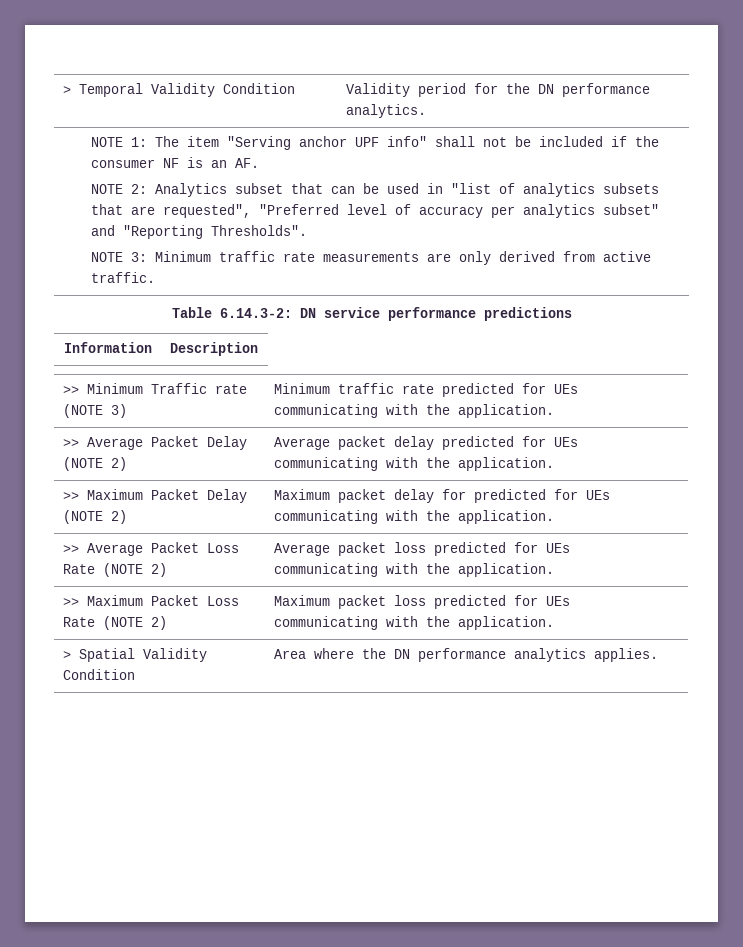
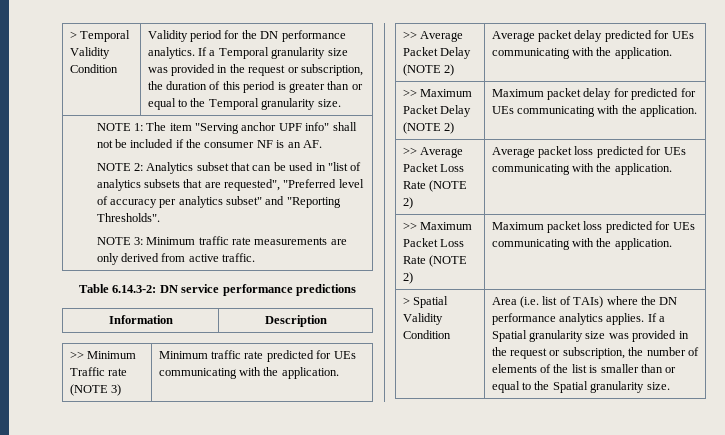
(426, 111) none -> [198,47,348,59] [147,64,363,76] [147,81,363,93] [147,98,341,110] If a Temporal granularity size was provided in the request or subscription, the duration of this period is greater than or equal to the Temporal granularity size.
(306, 654) none -> [520,296,604,308] (i.e. list of TAIs)
(658, 655) none -> [647,313,666,322] [491,330,689,342] [491,347,699,359] [491,364,677,373] [491,381,670,393] If a Spatial granularity size was provided in the request or subscription, the number of elements of the list is smaller than or equal to the Spatial granularity size.

